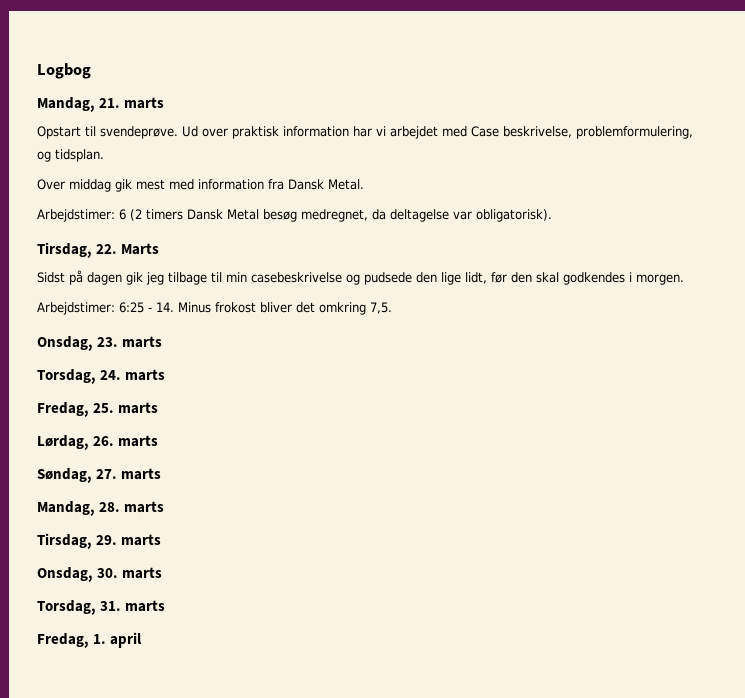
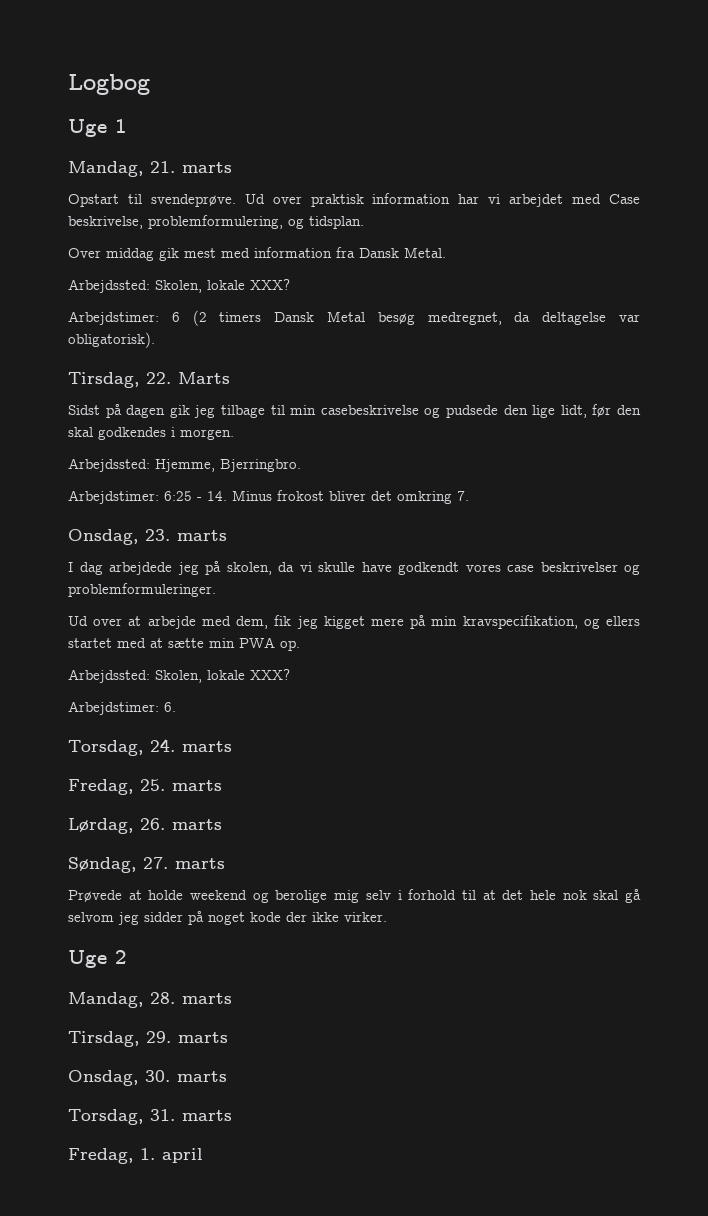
(91, 71) none -> [68,119,127,137] // Uge 1
(364, 184) none -> [68,279,290,293] // Arbejdssted: Skolen, lokale XXX?
(684, 279) none -> [68,458,301,472] // Arbejdssted: Hjemme, Bjerringbro.
[370,302,392,314] 7,5. -> [457,491,469,501] 7.
(163, 342) none -> [68,561,640,575] [68,583,216,597] [68,615,640,629] [68,637,300,651] [68,669,290,683] [68,701,176,715] // I dag arbejdede jeg på skolen, da vi skulle have godkendt vores case beskrivelser og problemformuleringer. // Ud over at arbejde med dem, fik jeg kigget mere på min kravspecifikation, og ellers startet med at sætte min PWA op. // Arbejdssted: Skolen, lokale XXX? // Arbejdstimer: 6.
(162, 474) none -> [68,889,641,903] [68,911,387,925] [68,950,127,968] // Prøvede at holde weekend og berolige mig selv i forhold til at det hele nok skal gå selvom jeg sidder på noget kode der ikke virker. // Uge 2

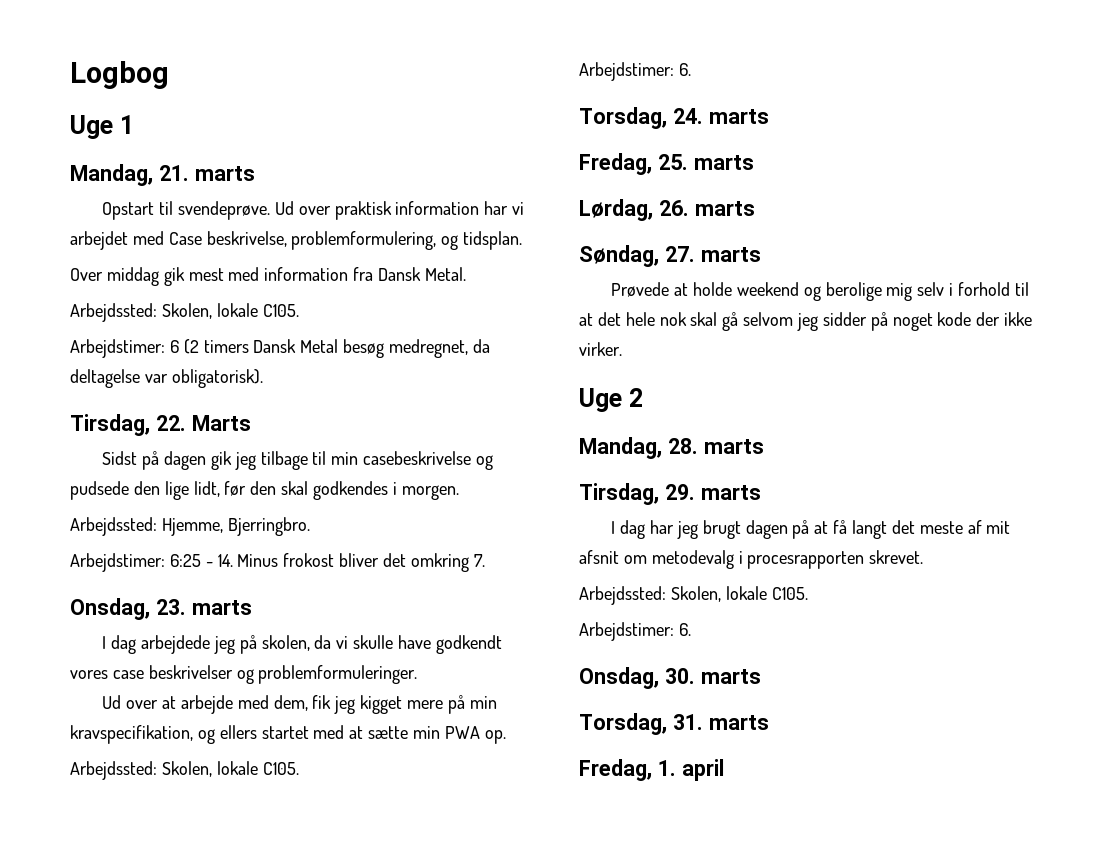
[250,279,290,290] XXX? -> [262,304,299,317] C105.
[250,669,290,680] XXX? -> [262,762,299,775] C105.
(228, 1037) none -> [611,520,1011,539] [579,550,924,569] [579,586,808,605] [579,622,691,641] // I dag har jeg brugt dagen på at få langt det meste af mit afsnit om metodevalg i procesrapporten skrevet. // Arbejdssted: Skolen, lokale C105. // Arbejdstimer: 6.

